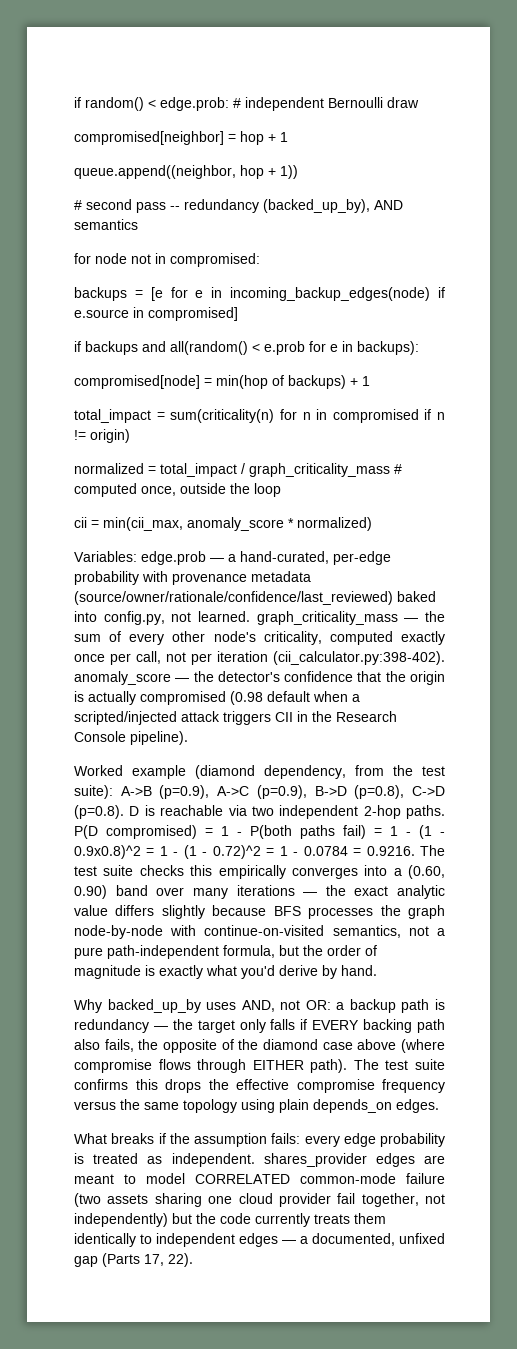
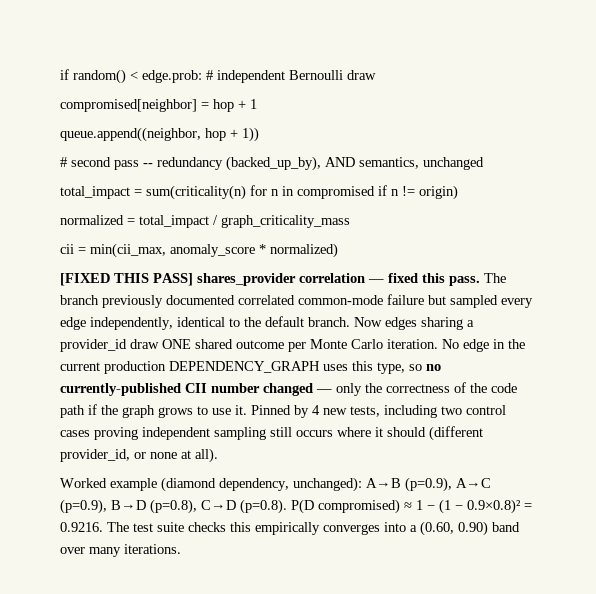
[74,219,138,230] [74,253,260,267] [74,287,445,301] [74,307,238,321] [74,341,419,355] [74,375,370,389] semantics // for node not in compromised: // backups = [e for e in incoming_backup_edges(node) if e.source in compromised] // if backups and all(random() < e.prob for e in backups): // compromised[node] = min(hop of backups) + 1 -> [359,157,484,170] semantics, unchanged
[394,464,402,474] [74,483,281,497] # computed once, outside the loop -> (350, 221) none
[74,551,391,565] [74,571,311,585] [74,591,436,605] [74,611,445,625] [74,631,445,645] [74,651,445,665] [74,671,445,685] [74,691,360,705] [74,711,397,725] [74,731,188,745] [74,765,445,779] [74,785,446,799] [74,805,445,819] [74,825,445,839] [74,845,348,859] Variables: edge.prob — a hand-curated, per-edge probability with provenance metadata (source/owner/rationale/confidence/last_reviewed) baked into config.py, not learned. graph_criticality_mass — the sum of every other node's criticality, computed exactly once per call, not per iteration (cii_calculator.py:398-402). anomaly_score — the detector's confidence that the origin is actually compromised (0.98 default when a scripted/injected attack triggers CII in the Research Console pipeline). // Worked example (diamond dependency, from the test suite): A->B (p=0.9), A->C (p=0.9), B->D (p=0.8), C->D (p=0.8). D is reachable via two independent 2-hop paths. P(D compromised) = 1 - P(both paths fail) = 1 - (1 - 0.9x0.8)^2 = 1 - (1 - 0.72)^2 = 1 - 0.0784 -> [60,273,506,286] [60,294,533,308] [60,316,474,330] [60,339,525,352] [60,361,441,374] [60,382,517,396] [60,404,506,418] [60,426,483,441] [60,448,218,463] [60,477,491,492] [60,499,521,514] [FIXED THIS PASS] shares_provider correlation — fixed this pass. The branch previously documented correlated common-mode failure but sampled every edge independently, identical to the default branch. Now edges sharing a provider_id draw ONE shared outcome per Monte Carlo iteration. No edge in the current production DEPENDENCY_GRAPH uses this type, so no currently-published CII number changed — only the correctness of the code path if the graph grows to use it. Pinned by 4 new tests, including two control cases proving independent sampling still occurs where it should (different provider_id, or none at all). // Worked example (diamond dependency, unchanged): A→B (p=0.9), A→C (p=0.9), B→D (p=0.8), C→D (p=0.8). P(D compromised) ≈ 1 − (1 − 0.9×0.8)²
[236,885,445,899] [74,905,445,919] [74,925,445,939] [74,945,377,959] [74,965,377,979] [74,999,445,1013] [74,1019,445,1033] [74,1039,445,1053] [74,1059,445,1073] [74,1079,445,1093] [74,1099,439,1113] [74,1133,445,1147] [74,1153,445,1167] [74,1173,445,1184] [74,1193,445,1207] [74,1213,386,1227] [74,1233,445,1247] [74,1253,193,1267] iterations — the exact analytic value differs slightly because BFS processes the graph node-by-node with continue-on-visited semantics, not a pure path-independent formula, but the order of magnitude is exactly what you'd derive by hand. // Why backed_up_by uses AND, not OR: a backup path is redundancy — the target only falls if EVERY backing path also fails, the opposite of the diamond case above (where compromise flows through EITHER path). The test suite confirms this drops the effective compromise frequency versus the same topology using plain depends_on edges. // What breaks if the assumption fails: every edge probability is treated as independent. shares_provider edges are meant to model CORRELATED common-mode failure (two assets sharing one cloud provider fail together, not independently) but the code currently treats them identically to independent edges — a documented, unfixed gap (Parts 17, 22). -> [124,544,181,554] iterations.

